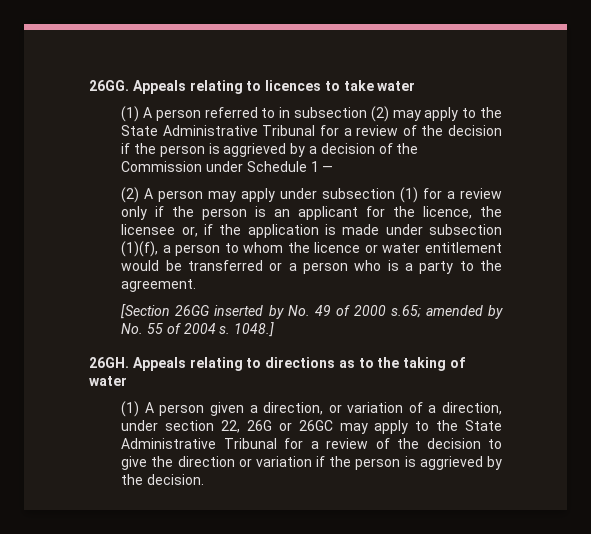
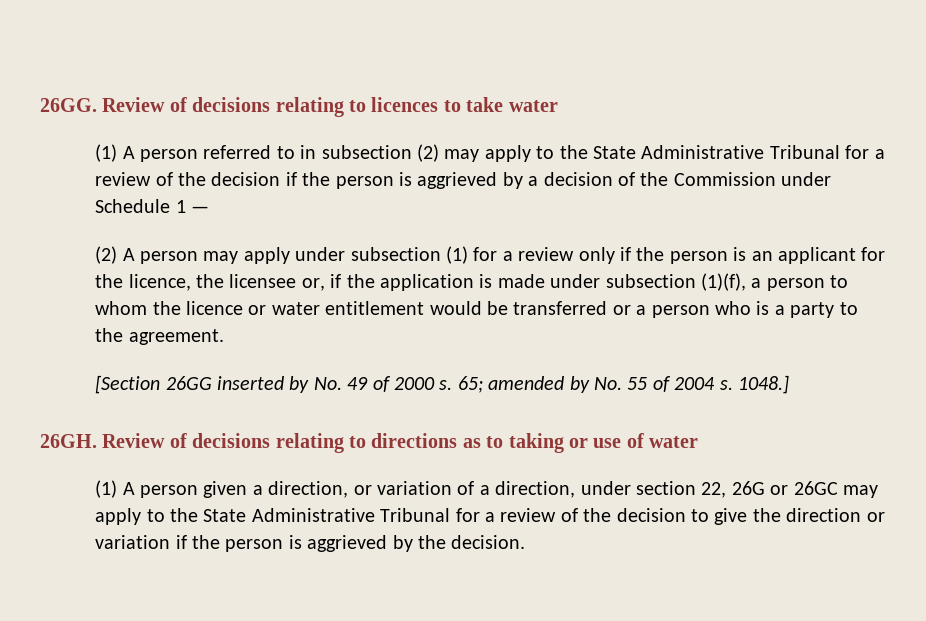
[132,80,186,94] Appeals -> [102,97,271,112] Review of decisions
[390,305,421,318] s.65; -> [439,376,483,393] s. 65;
[132,357,186,371] Appeals -> [102,433,271,448] Review of decisions
[377,357,447,371] the taking -> [508,433,622,453] taking or use

